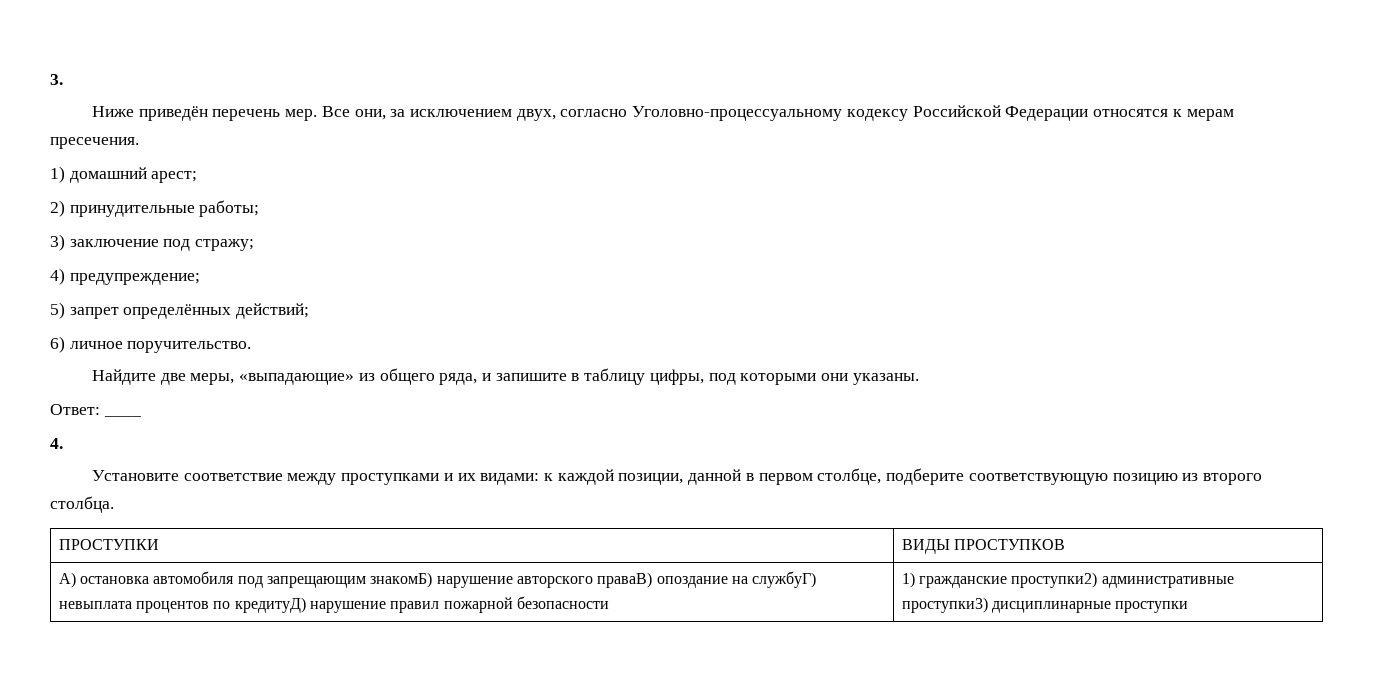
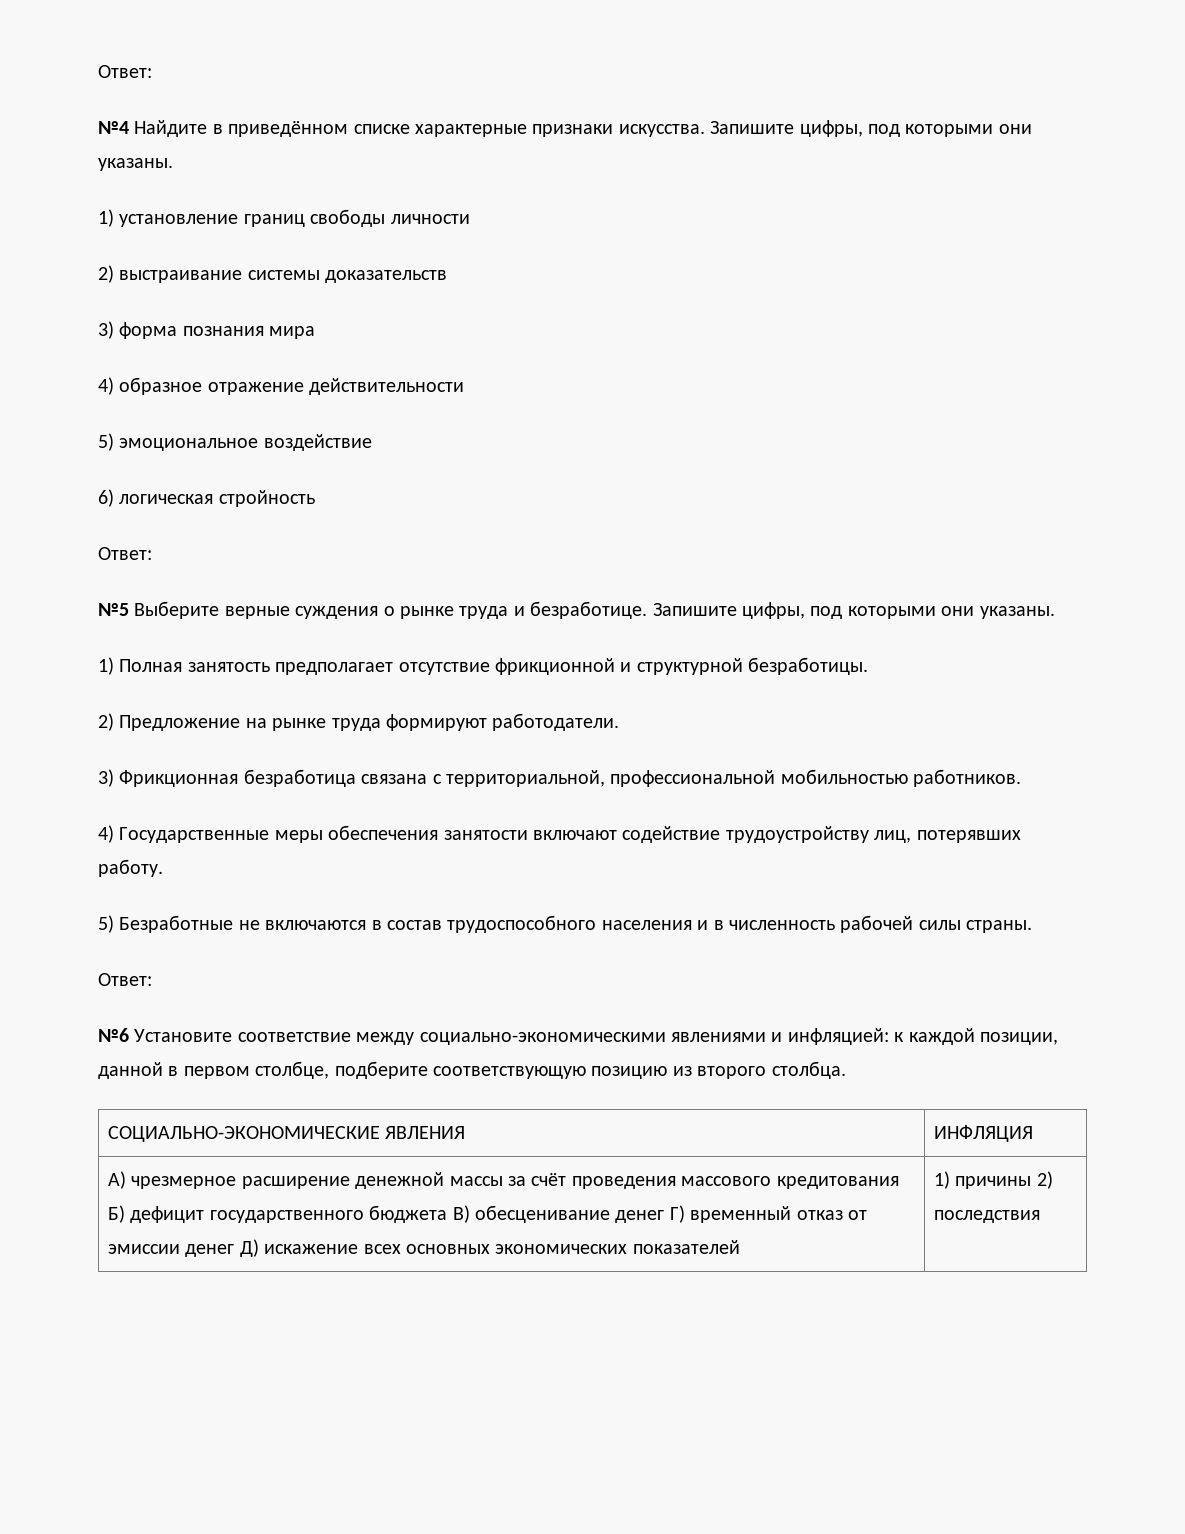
[50,74,63,85] [91,105,1234,121] [50,137,139,149] [50,166,198,183] [50,200,260,217] [50,234,255,251] [50,268,200,285] [50,302,310,319] [50,336,252,353] [91,368,919,385] [50,404,100,415] [103,415,141,417] [50,438,63,449] [91,470,540,485] 3. // Ниже приведён перечень мер. Все они, за исключением двух, согласно Уголовно-процессуальному кодексу Российской Федерации относятся к мерам пресечения. // 1) домашний арест; // 2) принудительные работы; // 3) заключение под стражу; // 4) предупреждение; // 5) запрет определённых действий; // 6) личное поручительство. // Найдите две меры, «выпадающие» из общего ряда, и запишите в таблицу цифры, под которыми они указаны. // Ответ: ____ // 4. // Установите соответствие между проступками и их видами: -> [98,65,152,78] [98,120,1032,137] [98,158,173,171] [98,209,470,227] [98,265,448,283] [98,321,316,339] [98,377,465,395] [98,433,372,451] [98,489,315,507] [98,547,152,560] [98,601,1055,619] [98,657,869,675] [98,713,620,731] [98,769,1022,787] [98,825,1021,843] [98,859,163,877] [98,915,1033,933] [98,973,152,986] [98,1028,889,1045] Ответ: // №4 Найдите в приведённом списке характерные признаки искусства. Запишите цифры, под которыми они указаны. // 1) установление границ свободы личности // 2) выстраивание системы доказательств // 3) форма познания мира // 4) образное отражение действительности // 5) эмоциональное воздействие // 6) логическая стройность // Ответ: // №5 Выберите верные суждения о рынке труда и безработице. Запишите цифры, под которыми они указаны. // 1) Полная занятость предполагает отсутствие фрикционной и структурной безработицы. // 2) Предложение на рынке труда формируют работодатели. // 3) Фрикционная безработица связана с территориальной, профессиональной мобильностью работников. // 4) Государственные меры обеспечения занятости включают содействие трудоустройству лиц, потерявших работу. // 5) Безработные не включаются в состав трудоспособного населения и в численность рабочей силы страны. // Ответ: // №6 Установите соответствие между социально-экономическими явлениями и инфляцией:
[58,539,159,550] [901,539,1066,554] [58,571,817,588] [58,596,609,613] [901,572,1234,588] [901,597,1189,613] ПРОСТУПКИ | ВИДЫ ПРОСТУПКОВ // А) остановка автомобиля под запрещающим знакомБ) нарушение авторского праваВ) опоздание на службуГ) невыплата процентов по кредитуД) нарушение правил пожарной безопасности | 1) гражданские проступки2) административные проступки3) дисциплинарные проступки -> [107,1126,466,1142] [933,1125,1033,1142] [107,1171,899,1189] [107,1205,867,1223] [107,1239,740,1257] [933,1171,1053,1189] [933,1210,1040,1223] СОЦИАЛЬНО-ЭКОНОМИЧЕСКИЕ ЯВЛЕНИЯ | ИНФЛЯЦИЯ // A) чрезмерное расширение денежной массы за счёт проведения массового кредитования Б) дефицит государственного бюджета B) обесценивание денег Г) временный отказ от эмиссии денег Д) искажение всех основных экономических показателей | 1) причины 2) последствия

